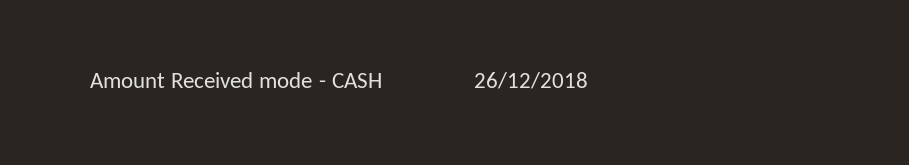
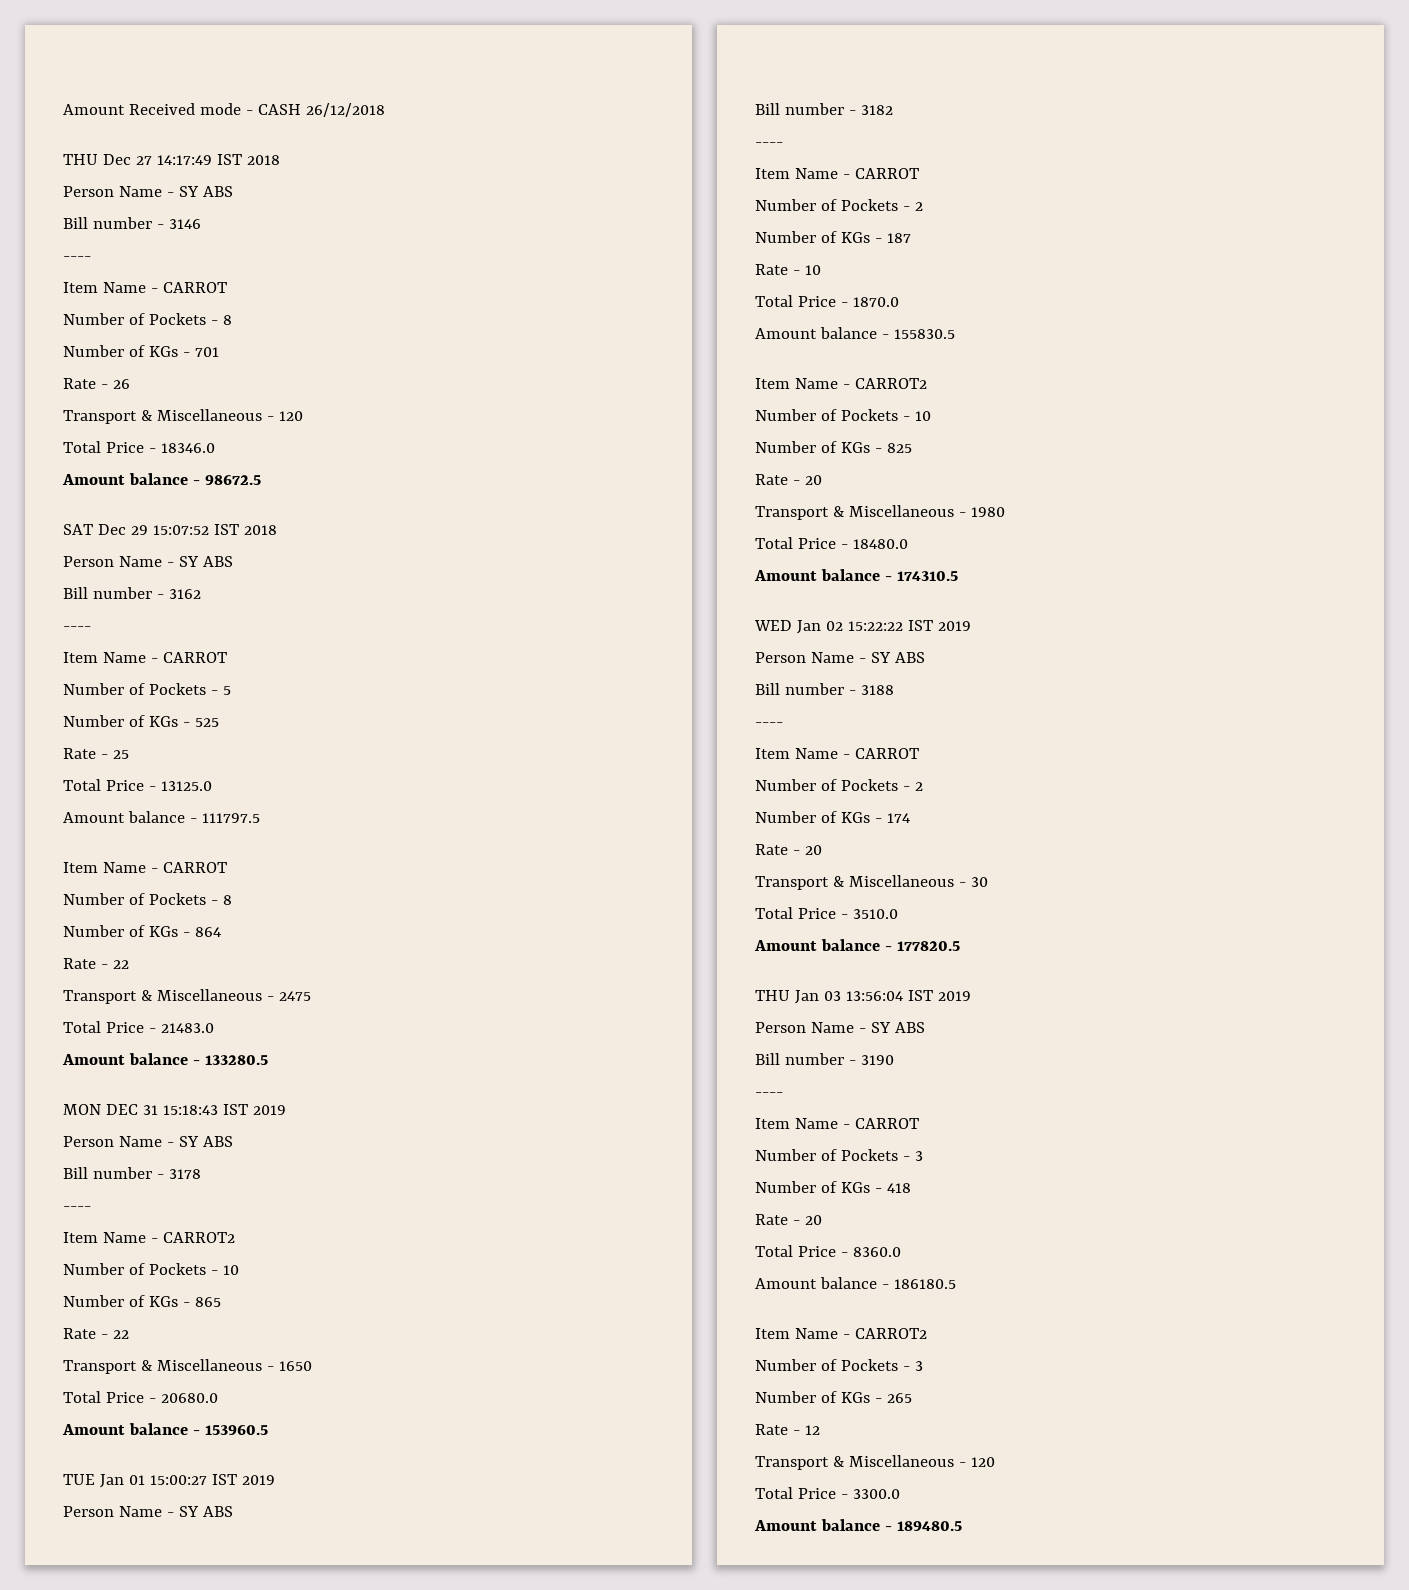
(588, 80) none -> [63,154,280,165] [63,186,233,197] [63,217,201,229] [63,256,91,261] [63,282,227,293] [63,313,232,325] [63,345,219,357] [63,378,130,389] [63,409,303,424] [63,441,215,453] [62,473,261,485] [63,524,277,535] [63,556,233,567] [63,587,201,599] [63,626,91,631] [63,652,227,663] [63,683,231,695] [63,715,219,727] [63,748,129,759] [63,779,212,791] [63,811,260,823] [63,862,227,873] [63,893,232,905] [63,925,221,937] [63,958,129,969] [63,989,311,1004] [63,1021,214,1033] [62,1053,268,1065] [63,1104,286,1115] [63,1136,233,1147] [63,1167,201,1179] [63,1206,91,1211] [63,1232,235,1243] [63,1263,239,1275] [63,1295,221,1307] [63,1328,129,1339] [63,1359,312,1374] [63,1391,218,1403] [62,1423,268,1435] [63,1474,275,1488] [63,1506,233,1517] [755,103,893,115] [755,142,783,147] [755,168,919,179] [755,199,923,211] [755,231,911,243] [755,264,821,275] [755,295,899,307] [755,327,955,339] [755,378,927,389] [755,409,931,421] [755,441,912,453] [755,474,822,485] [755,505,1005,520] [755,537,908,549] [754,569,958,581] [754,620,971,634] [755,652,925,663] [755,683,894,695] [755,722,783,727] [755,748,919,759] [755,779,923,791] [755,811,910,823] [755,844,822,855] [755,875,988,890] [755,907,898,919] [754,939,960,951] [755,990,971,1004] [755,1022,925,1033] [755,1053,894,1065] [755,1092,783,1097] [755,1118,919,1129] [755,1149,923,1161] [755,1181,911,1193] [755,1214,822,1225] [755,1245,901,1257] [755,1277,956,1289] [755,1328,927,1339] [755,1359,923,1371] [755,1391,912,1403] [755,1424,820,1435] [755,1455,995,1470] [755,1487,900,1499] [754,1519,962,1531] // THU Dec 27 14:17:49 IST 2018 // Person Name - SY ABS // Bill number - 3146 // ---- // Item Name - CARROT // Number of Pockets - 8 // Number of KGs - 701 // Rate - 26 // Transport & Miscellaneous - 120 // Total Price - 18346.0 // Amount balance - 98672.5 // SAT Dec 29 15:07:52 IST 2018 // Person Name - SY ABS // Bill number - 3162 // ---- // Item Name - CARROT // Number of Pockets - 5 // Number of KGs - 525 // Rate - 25 // Total Price - 13125.0 // Amount balance - 111797.5 // Item Name - CARROT // Number of Pockets - 8 // Number of KGs - 864 // Rate - 22 // Transport & Miscellaneous - 2475 // Total Price - 21483.0 // Amount balance - 133280.5 // MON DEC 31 15:18:43 IST 2019 // Person Name - SY ABS // Bill number - 3178 // ---- // Item Name - CARROT2 // Number of Pockets - 10 // Number of KGs - 865 // Rate - 22 // Transport & Miscellaneous - 1650 // Total Price - 20680.0 // Amount balance - 153960.5 // TUE Jan 01 15:00:27 IST 2019 // Person Name - SY ABS // Bill number - 3182 // ---- // Item Name - CARROT // Number of Pockets - 2 // Number of KGs - 187 // Rate - 10 // Total Price - 1870.0 // Amount balance - 155830.5 // Item Name - CARROT2 // Number of Pockets - 10 // Number of KGs - 825 // Rate - 20 // Transport & Miscellaneous - 1980 // Total Price - 18480.0 // Amount balance - 174310.5 // WED Jan 02 15:22:22 IST 2019 // Person Name - SY ABS // Bill number - 3188 // ---- // Item Name - CARROT // Number of Pockets - 2 // Number of KGs - 174 // Rate - 20 // Transport & Miscellaneous - 30 // Total Price - 3510.0 // Amount balance - 177820.5 // THU Jan 03 13:56:04 IST 2019 // Person Name - SY ABS // Bill number - 3190 // ---- // Item Name - CARROT // Number of Pockets - 3 // Number of KGs - 418 // Rate - 20 // Total Price - 8360.0 // Amount balance - 186180.5 // Item Name - CARROT2 // Number of Pockets - 3 // Number of KGs - 265 // Rate - 12 // Transport & Miscellaneous - 120 // Total Price - 3300.0 // Amount balance - 189480.5

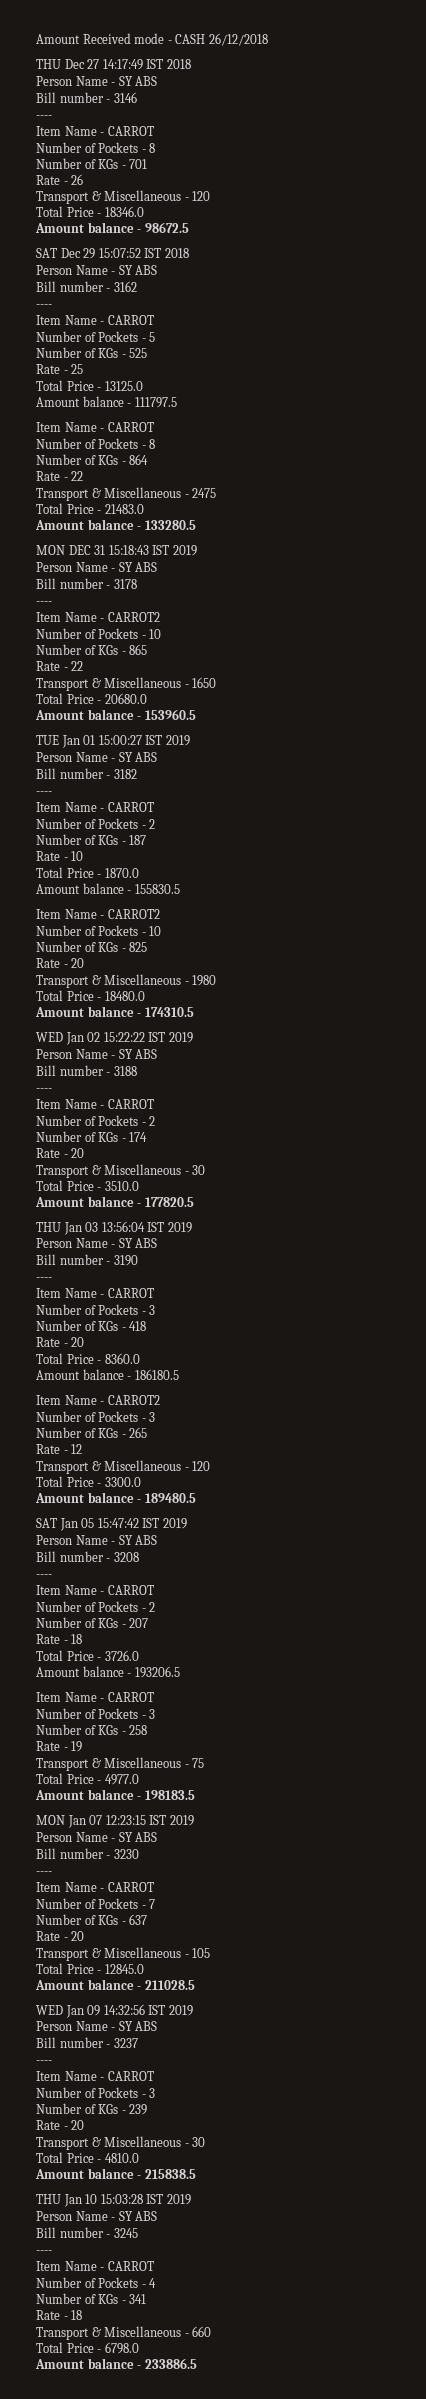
(962, 1526) none -> [36,1518,187,1531] [36,1535,158,1545] [36,1551,139,1562] [36,1574,52,1578] [36,1585,154,1595] [36,1601,156,1612] [36,1617,149,1628] [36,1634,83,1644] [36,1650,139,1661] [36,1666,180,1678] [36,1692,154,1702] [36,1708,156,1719] [36,1724,148,1735] [36,1741,83,1752] [36,1757,205,1771] [36,1773,139,1785] [35,1789,195,1800] [36,1815,194,1828] [36,1832,158,1842] [36,1848,139,1859] [36,1871,52,1875] [36,1882,154,1892] [36,1898,156,1909] [36,1914,148,1925] [36,1931,85,1941] [36,1947,211,1961] [36,1963,144,1974] [35,1979,195,1990] [36,2004,193,2018] [36,2021,158,2031] [36,2037,138,2048] [36,2060,52,2064] [36,2071,154,2081] [36,2087,156,2098] [36,2103,148,2115] [36,2120,85,2130] [36,2136,206,2150] [36,2152,139,2163] [35,2168,196,2179] [36,2194,191,2207] [36,2211,158,2221] [36,2227,138,2238] [36,2250,52,2254] [36,2261,154,2271] [36,2277,157,2288] [36,2293,147,2304] [36,2310,83,2320] [36,2326,212,2340] [36,2342,139,2354] [35,2358,197,2369] // SAT Jan 05 15:47:42 IST 2019 // Person Name - SY ABS // Bill number - 3208 // ---- // Item Name - CARROT // Number of Pockets - 2 // Number of KGs - 207 // Rate - 18 // Total Price - 3726.0 // Amount balance - 193206.5 // Item Name - CARROT // Number of Pockets - 3 // Number of KGs - 258 // Rate - 19 // Transport & Miscellaneous - 75 // Total Price - 4977.0 // Amount balance - 198183.5 // MON Jan 07 12:23:15 IST 2019 // Person Name - SY ABS // Bill number - 3230 // ---- // Item Name - CARROT // Number of Pockets - 7 // Number of KGs - 637 // Rate - 20 // Transport & Miscellaneous - 105 // Total Price - 12845.0 // Amount balance - 211028.5 // WED Jan 09 14:32:56 IST 2019 // Person Name - SY ABS // Bill number - 3237 // ---- // Item Name - CARROT // Number of Pockets - 3 // Number of KGs - 239 // Rate - 20 // Transport & Miscellaneous - 30 // Total Price - 4810.0 // Amount balance - 215838.5 // THU Jan 10 15:03:28 IST 2019 // Person Name - SY ABS // Bill number - 3245 // ---- // Item Name - CARROT // Number of Pockets - 4 // Number of KGs - 341 // Rate - 18 // Transport & Miscellaneous - 660 // Total Price - 6798.0 // Amount balance - 233886.5

